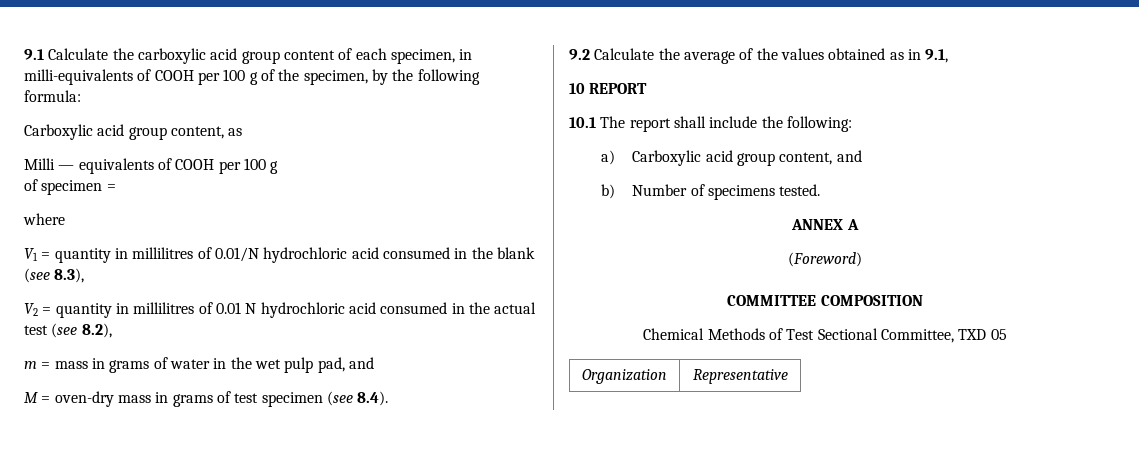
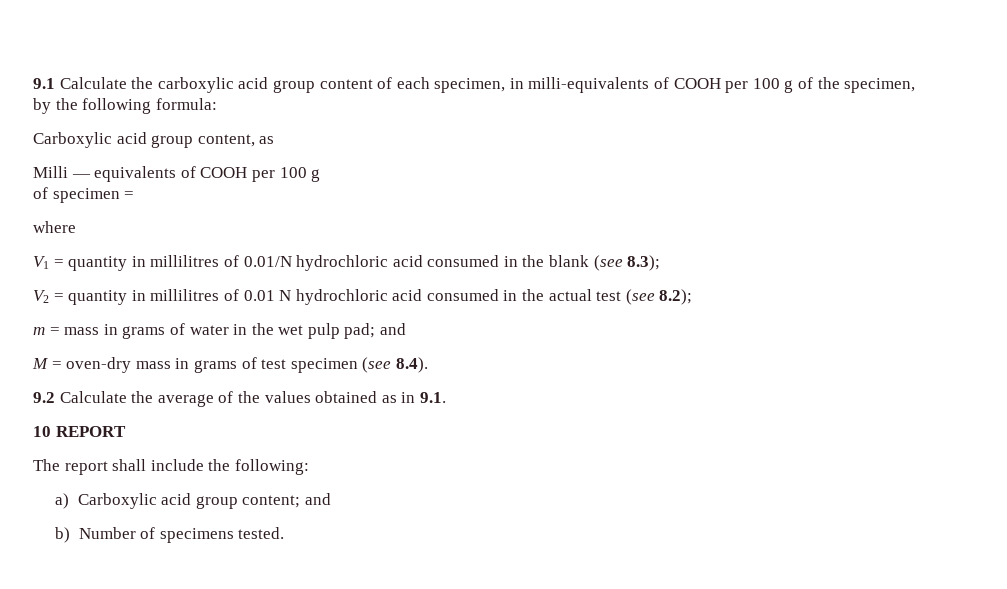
[54,268,85,283] 8.3), -> [627,255,661,271] 8.3);
[81,323,112,338] 8.2), -> [659,289,693,305] 8.2);
[317,357,345,373] pad, -> [344,323,376,339] pad;
[925,49,949,63] 9.1, -> [419,392,446,403] 9.1.
[569,117,596,128] 10.1 -> (126, 431) none
[779,152,833,165] content, -> [242,495,301,508] content;
[791,219,859,230] [788,252,862,267] [727,295,923,306] [643,328,1007,343] [582,369,667,384] [692,369,788,384] // ANNEX A // (Foreword) // COMMITTEE COMPOSITION // Chemical Methods of Test Sectional Committee, TXD 05 // Organization | Representative -> (285, 533) none

